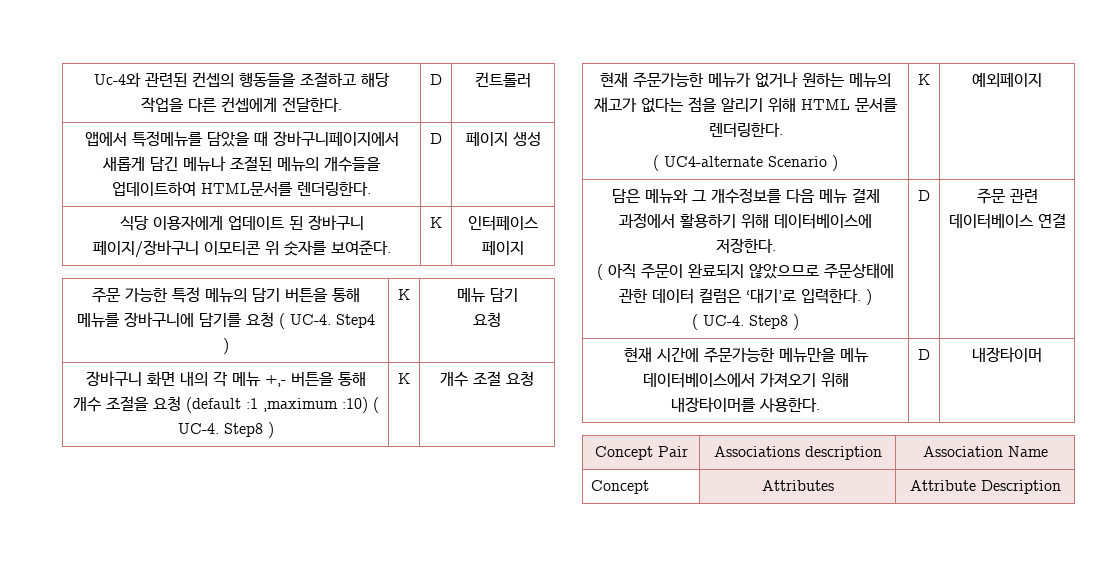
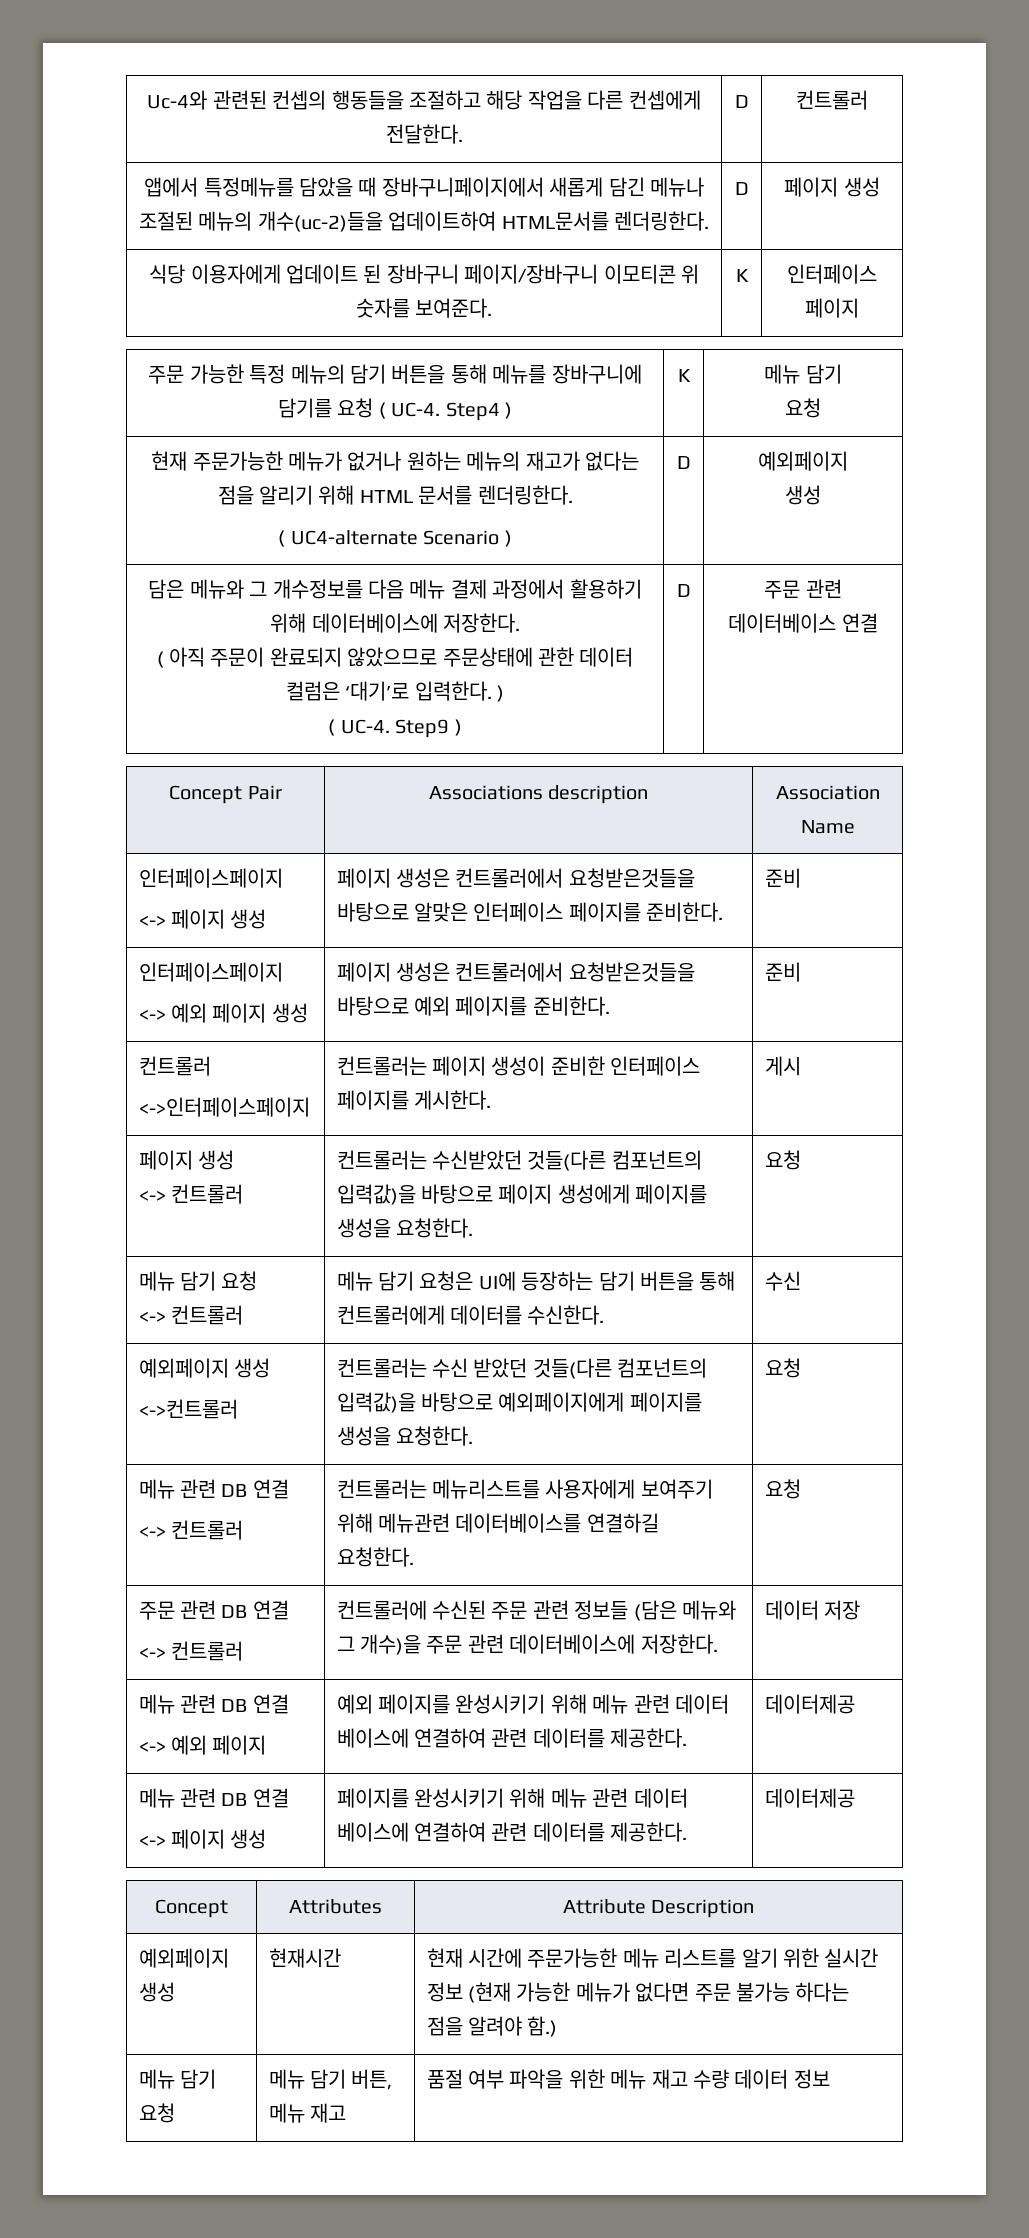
[324,157,381,172] 개수들을 -> [257,211,383,232] 개수(uc-2)들을
[85,371,366,387] [72,396,379,413] [177,422,274,438] [398,373,410,384] [440,371,534,387] // 장바구니 화면 내의 각 메뉴 +,- 버튼을 통해 개수 조절을 요청 (default :1 ,maximum :10) ( UC-4. Step8 ) | K | 개수 조절 요청 -> (821, 408) none
[918,74,930,85] [972,72,1042,87] K | 예외페이지 -> [676,456,691,469] [758,451,848,471] [785,485,821,505] D | 예외페이지 // 생성
[749,315,788,329] Step8 -> [395,719,450,738] Step9
[623,347,868,363] [642,372,849,388] [671,397,820,412] [918,349,930,360] [972,347,1042,362] // 현재 시간에 주문가능한 메뉴만을 메뉴 데이터베이스에서 가져오기 위해 // 내장타이머를 사용한다. | D | 내장타이머 -> (878, 623) none
[591,480,650,494] [761,480,834,491] [909,480,1061,494] Concept | Attributes | Attribute Description -> [138,868,283,888] [138,909,267,929] [336,868,695,888] [336,902,724,922] [764,868,801,888] [138,962,283,982] [138,1003,308,1023] [336,962,695,982] [336,996,610,1016] [764,962,801,982] [138,1056,211,1076] [138,1097,310,1117] [336,1056,701,1076] [336,1090,492,1110] [764,1056,801,1076] [138,1150,235,1170] [138,1184,244,1204] [336,1150,702,1171] [336,1184,708,1205] [336,1218,474,1238] [764,1150,801,1170] [138,1271,258,1291] [138,1305,244,1325] [336,1271,736,1291] [336,1305,605,1325] [764,1271,801,1291] [138,1358,271,1378] [138,1399,238,1419] [336,1358,708,1379] [336,1392,702,1413] [336,1426,474,1446] [764,1358,801,1378] [138,1479,289,1499] [138,1520,244,1540] [336,1479,713,1499] [336,1513,659,1533] [336,1547,414,1567] [764,1479,801,1499] [138,1600,289,1620] [138,1641,244,1661] [336,1600,737,1621] [336,1634,718,1655] [764,1600,861,1620] [138,1694,289,1714] [138,1735,267,1755] [336,1694,730,1714] [336,1728,688,1748] [764,1694,855,1714] [138,1788,289,1808] [138,1829,267,1849] [336,1788,688,1808] [336,1822,688,1842] [764,1788,855,1808] [155,1899,228,1918] [289,1899,382,1914] [562,1899,755,1918] [138,1948,229,1968] [138,1982,175,2002] [268,1948,341,1968] [426,1948,879,1968] [426,1982,850,2003] [426,2016,558,2037] [138,2069,217,2089] [138,2103,175,2123] [268,2069,393,2090] [268,2103,347,2123] [426,2069,830,2089] 인터페이스페이지 // <-> 페이지 생성 | 페이지 생성은 컨트롤러에서 요청받은것들을 바탕으로 알맞은 인터페이스 페이지를 준비한다. | 준비 // 인터페이스페이지 // <-> 예외 페이지 생성 | 페이지 생성은 컨트롤러에서 요청받은것들을 바탕으로 예외 페이지를 준비한다. | 준비 // 컨트롤러 // <->인터페이스페이지 | 컨트롤러는 페이지 생성이 준비한 인터페이스 페이지를 게시한다. | 게시 // 페이지 생성 // <-> 컨트롤러 | 컨트롤러는 수신받았던 것들(다른 컴포넌트의 입력값)을 바탕으로 페이지 생성에게 페이지를 생성을 요청한다. | 요청 // 메뉴 담기 요청 // <-> 컨트롤러 | 메뉴 담기 요청은 UI에 등장하는 담기 버튼을 통해 컨트롤러에게 데이터를 수신한다. | 수신 // 예외페이지 생성 // <->컨트롤러 | 컨트롤러는 수신 받았던 것들(다른 컴포넌트의 입력값)을 바탕으로 예외페이지에게 페이지를 생성을 요청한다. | 요청 // 메뉴 관련 DB 연결 // <-> 컨트롤러 | 컨트롤러는 메뉴리스트를 사용자에게 보여주기 위해 메뉴관련 데이터베이스를 연결하길 요청한다. | 요청 // 주문 관련 DB 연결 // <-> 컨트롤러 | 컨트롤러에 수신된 주문 관련 정보들 (담은 메뉴와 그 개수)을 주문 관련 데이터베이스에 저장한다. | 데이터 저장 // 메뉴 관련 DB 연결 // <-> 예외 페이지 | 예외 페이지를 완성시키기 위해 메뉴 관련 데이터 베이스에 연결하여 관련 데이터를 제공한다. | 데이터제공 // 메뉴 관련 DB 연결 // <-> 페이지 생성 | 페이지를 완성시키기 위해 메뉴 관련 데이터 베이스에 연결하여 관련 데이터를 제공한다. | 데이터제공 // Concept | Attributes | Attribute Description // 예외페이지 생성 | 현재시간 | 현재 시간에 주문가능한 메뉴 리스트를 알기 위한 실시간 정보 (현재 가능한 메뉴가 없다면 주문 불가능 하다는 점을 알려야 함.) // 메뉴 담기 요청 | 메뉴 담기 버튼, 메뉴 재고 | 품절 여부 파악을 위한 메뉴 재고 수량 데이터 정보

